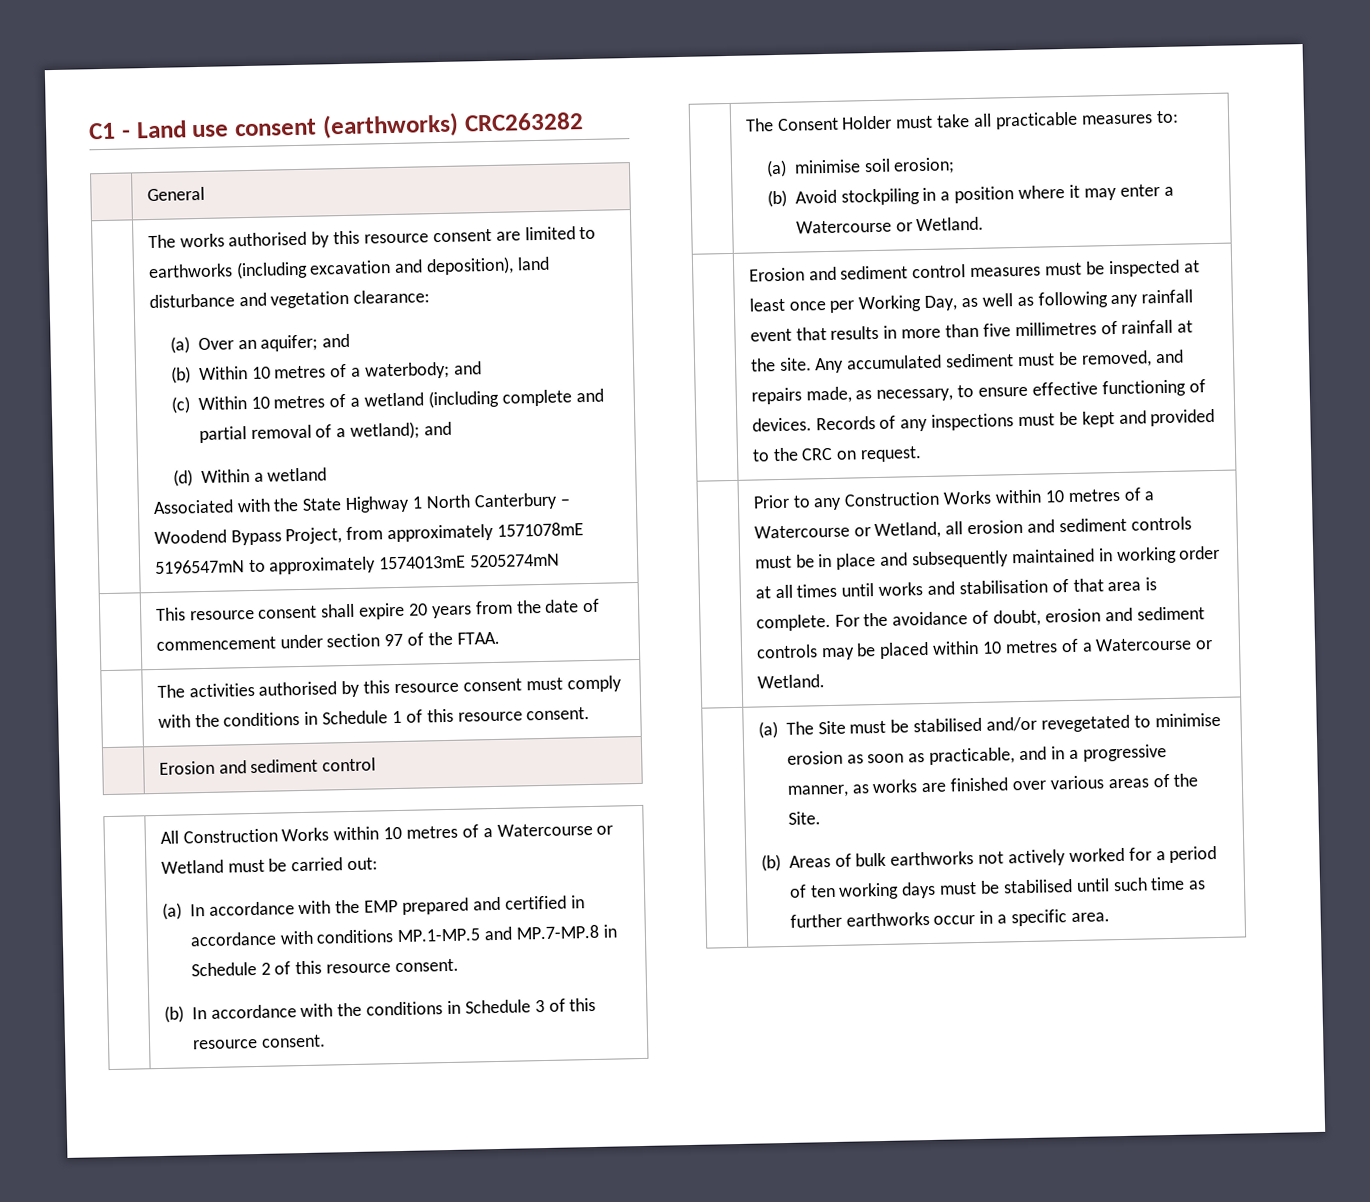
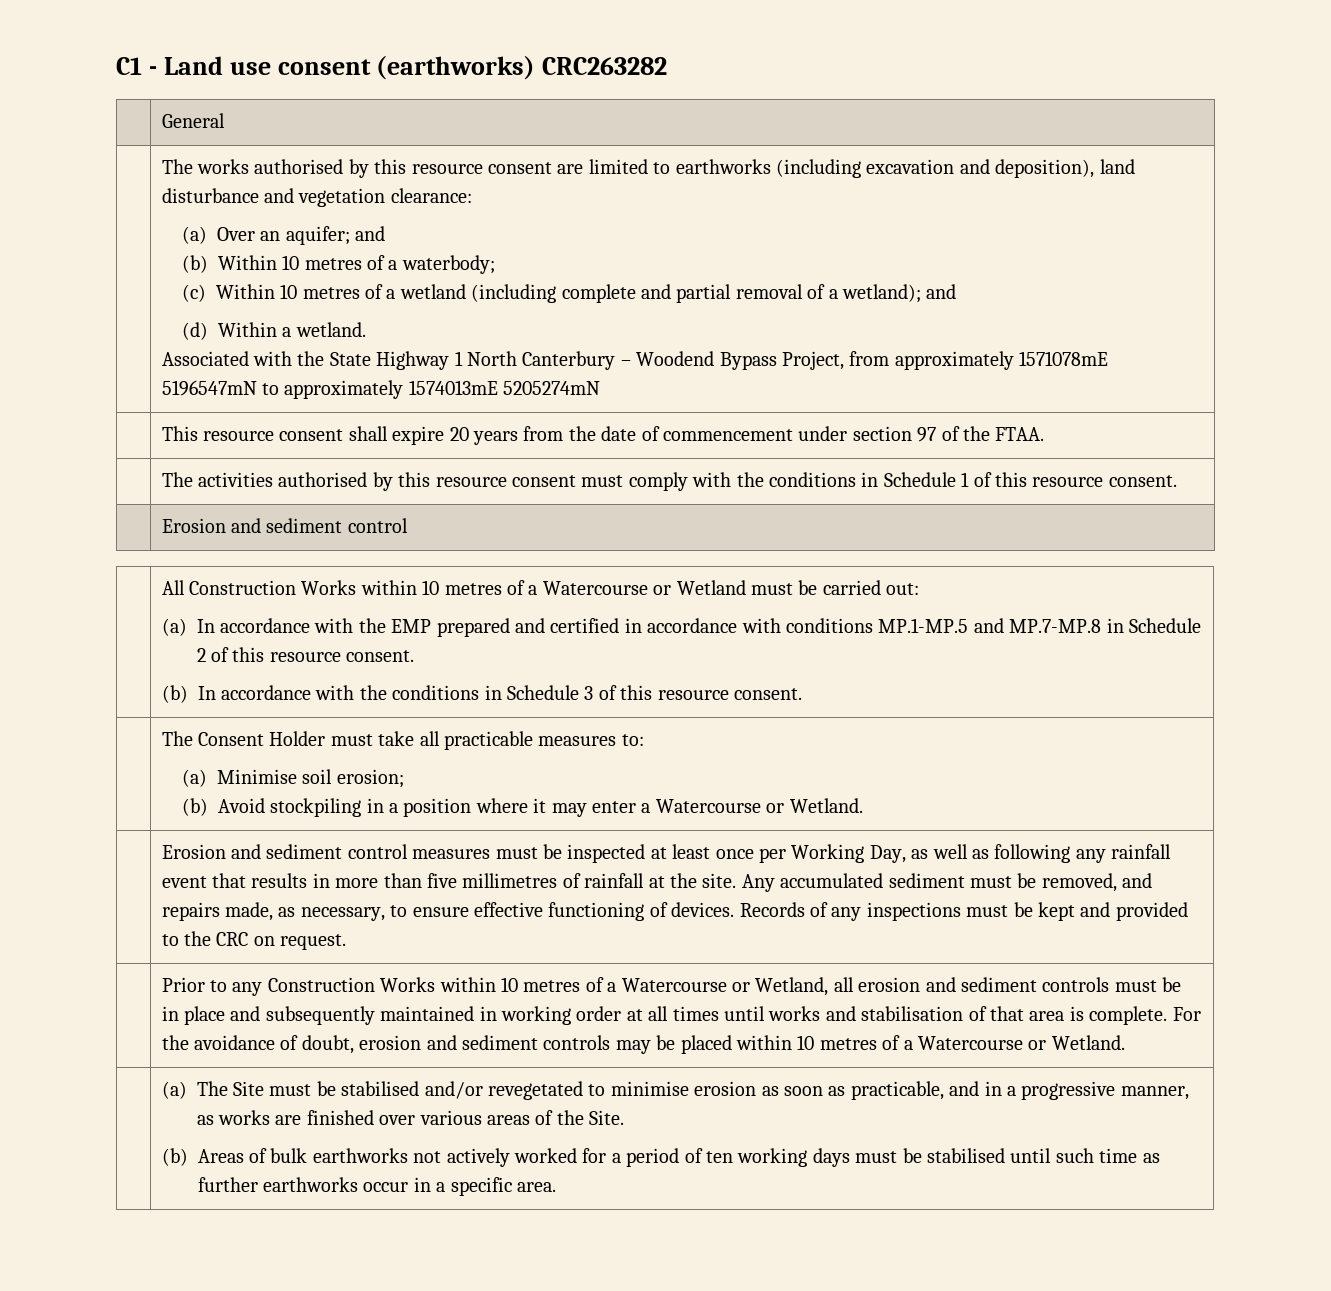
[452,361,482,375] and -> (495, 264) none
[267,467,328,482] wetland -> [295,322,366,337] wetland.
[793,159,861,174] minimise -> [216,769,297,784] Minimise

